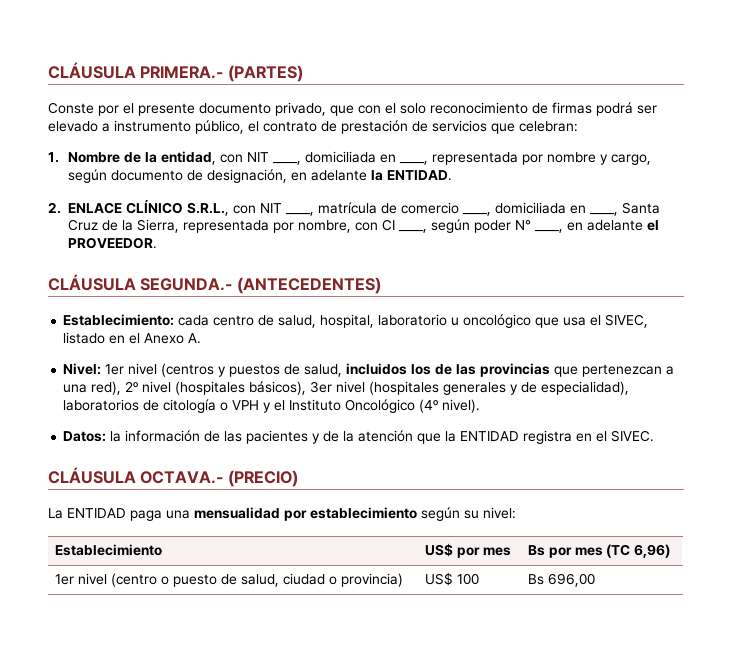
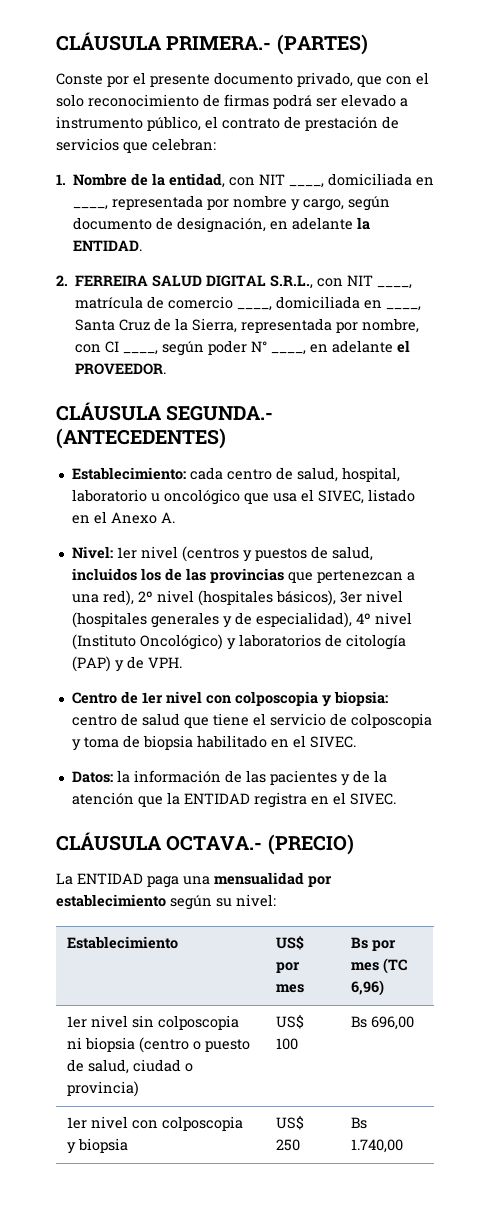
[68,199,183,214] ENLACE CLÍNICO -> [75,275,267,287] FERREIRA SALUD DIGITAL
[63,399,481,413] laboratorios de citología o VPH y el Instituto Oncológico (4º nivel). -> [355,612,412,625] [71,634,406,650] [71,656,182,672] [71,691,388,707] [71,713,432,728] [71,735,356,751] 4º nivel (Instituto Oncológico) y laboratorios de citología (PAP) y de VPH. // Centro de 1er nivel con colposcopia y biopsia: centro de salud que tiene el servicio de colposcopia y toma de biopsia habilitado en el SIVEC.
(108, 579) none -> [132,1015,240,1030] [67,1037,136,1052] sin colposcopia ni biopsia
(596, 580) none -> [67,1116,244,1131] [67,1138,129,1154] [276,1116,305,1130] [276,1139,301,1151] [351,1117,368,1129] [351,1139,404,1153] // 1er nivel con colposcopia y biopsia | US$ 250 | Bs 1.740,00

